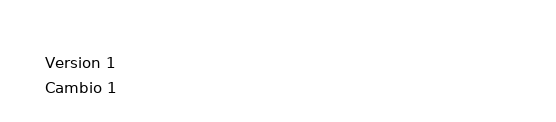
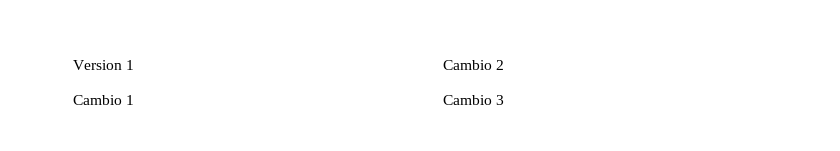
(117, 87) none -> [443,60,505,70] [443,95,505,105] // Cambio 2 // Cambio 3

